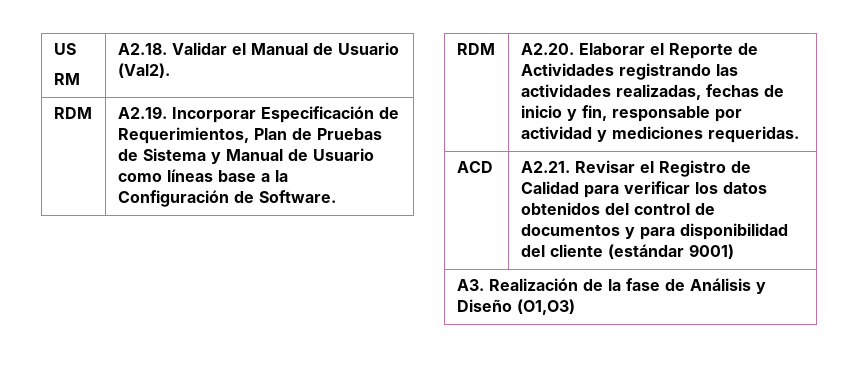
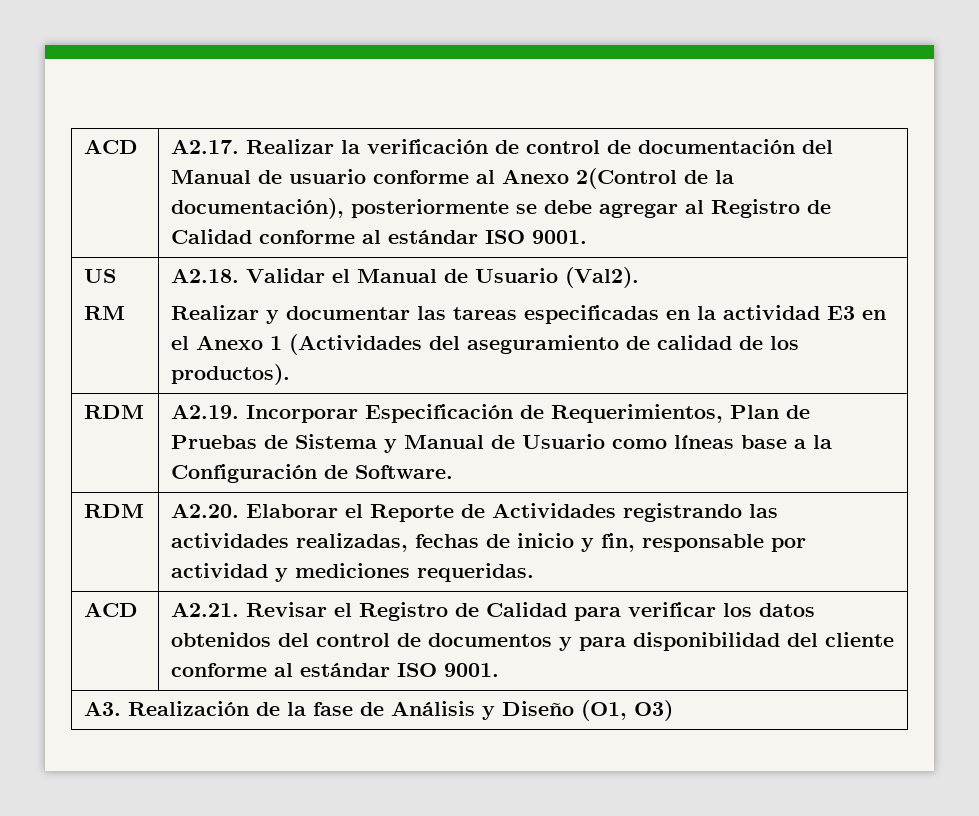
(53, 49) none -> [84,139,139,154] [171,139,834,154] [171,168,735,189] [171,198,832,219] [171,229,588,244] ACD | A2.17. Realizar la verificación de control de documentación del Manual de usuario conforme al Anexo 2(Control de la documentación), posteriormente se debe agregar al Registro de Calidad conforme al estándar ISO 9001. //
(170, 70) none -> [171,305,887,324] [171,334,800,355] [171,364,291,385] // Realizar y documentar las tareas especificadas en la actividad E3 en el Anexo 1 (Actividades del aseguramiento de calidad de los productos).
[607,244,734,259] (estándar 9001) -> [171,663,500,677] conforme al estándar ISO 9001.
[516,299,575,315] (O1,O3) -> [581,700,674,721] (O1, O3)

